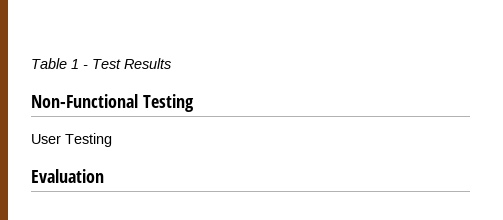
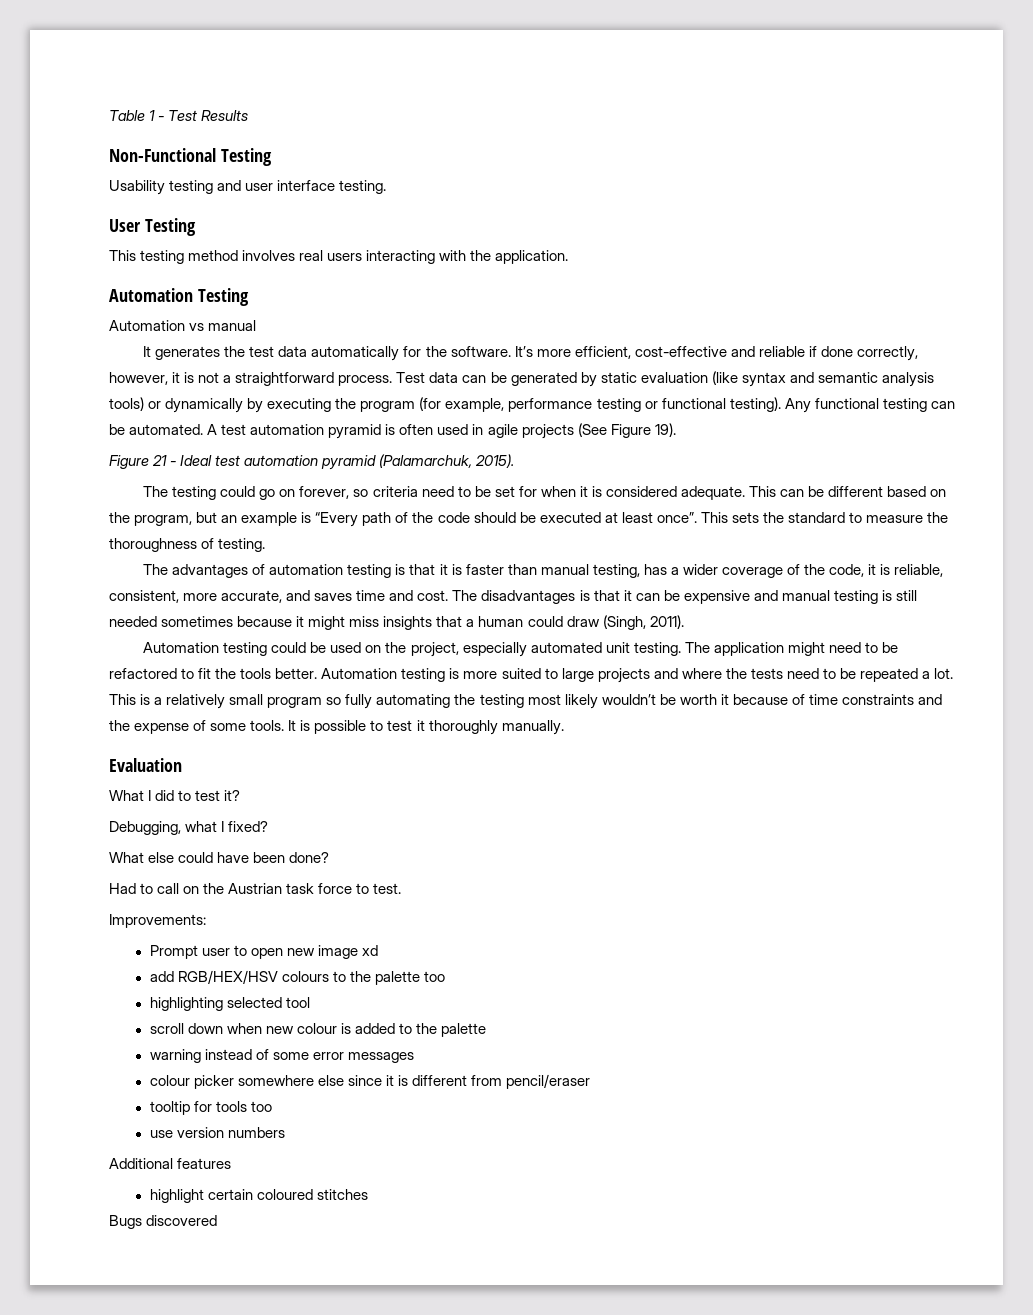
[31,133,112,147] [31,169,104,183] User Testing // Evaluation -> [109,180,387,195] [109,218,196,236] [109,250,569,264] [109,288,249,306] [109,320,257,331] [143,346,918,361] [109,371,934,387] [109,397,955,413] [109,423,676,439] [109,454,515,470] [143,486,947,500] [109,512,949,527] [109,538,266,552] [143,564,944,578] [109,590,917,604] [109,615,684,630] [143,642,898,657] [109,668,954,683] [109,694,943,709] [109,720,564,735] [109,758,182,772] [109,790,241,801] [109,821,269,835] [109,852,330,863] [109,883,402,894] [109,914,206,928] [149,945,379,959] [149,970,446,985] [149,997,310,1011] [149,1023,487,1037] [149,1049,414,1063] [149,1074,591,1089] [149,1101,272,1115] [149,1127,285,1138] [109,1158,232,1169] [149,1189,368,1203] [109,1215,218,1229] Usability testing and user interface testing. // User Testing // This testing method involves real users interacting with the application. // Automation Testing // Automation vs manual // It generates the test data automatically for the software. It’s more efficient, cost-effective and reliable if done correctly, however, it is not a straightforward process. Test data can be generated by static evaluation (like syntax and semantic analysis tools) or dynamically by executing the program (for example, performance testing or functional testing). Any functional testing can be automated. A test automation pyramid is often used in agile projects (See Figure 19). // Figure 21 - Ideal test automation pyramid (Palamarchuk, 2015). // The testing could go on forever, so criteria need to be set for when it is considered adequate. This can be different based on the program, but an example is “Every path of the code should be executed at least once”. This sets the standard to measure the thoroughness of testing. // The advantages of automation testing is that it is faster than manual testing, has a wider coverage of the code, it is reliable, consistent, more accurate, and saves time and cost. The disadvantages is that it can be expensive and manual testing is still needed sometimes because it might miss insights that a human could draw (Singh, 2011). // Automation testing could be used on the project, especially automated unit testing. The application might need to be refactored to fit the tools better. Automation testing is more suited to large projects and where the tests need to be repeated a lot. This is a relatively small program so fully automating the testing most likely wouldn’t be worth it because of time constraints and the expense of some tools. It is possible to test it thoroughly manually. // Evaluation // What I did to test it? // Debugging, what I fixed? // What else could have been done? // Had to call on the Austrian task force to test. // Improvements: // Prompt user to open new image xd // add RGB/HEX/HSV colours to the palette too // highlighting selected tool // scroll down when new colour is added to the palette // warning instead of some error messages // colour picker somewhere else since it is different from pencil/eraser // tooltip for tools too // use version numbers // Additional features // highlight certain coloured stitches // Bugs discovered

